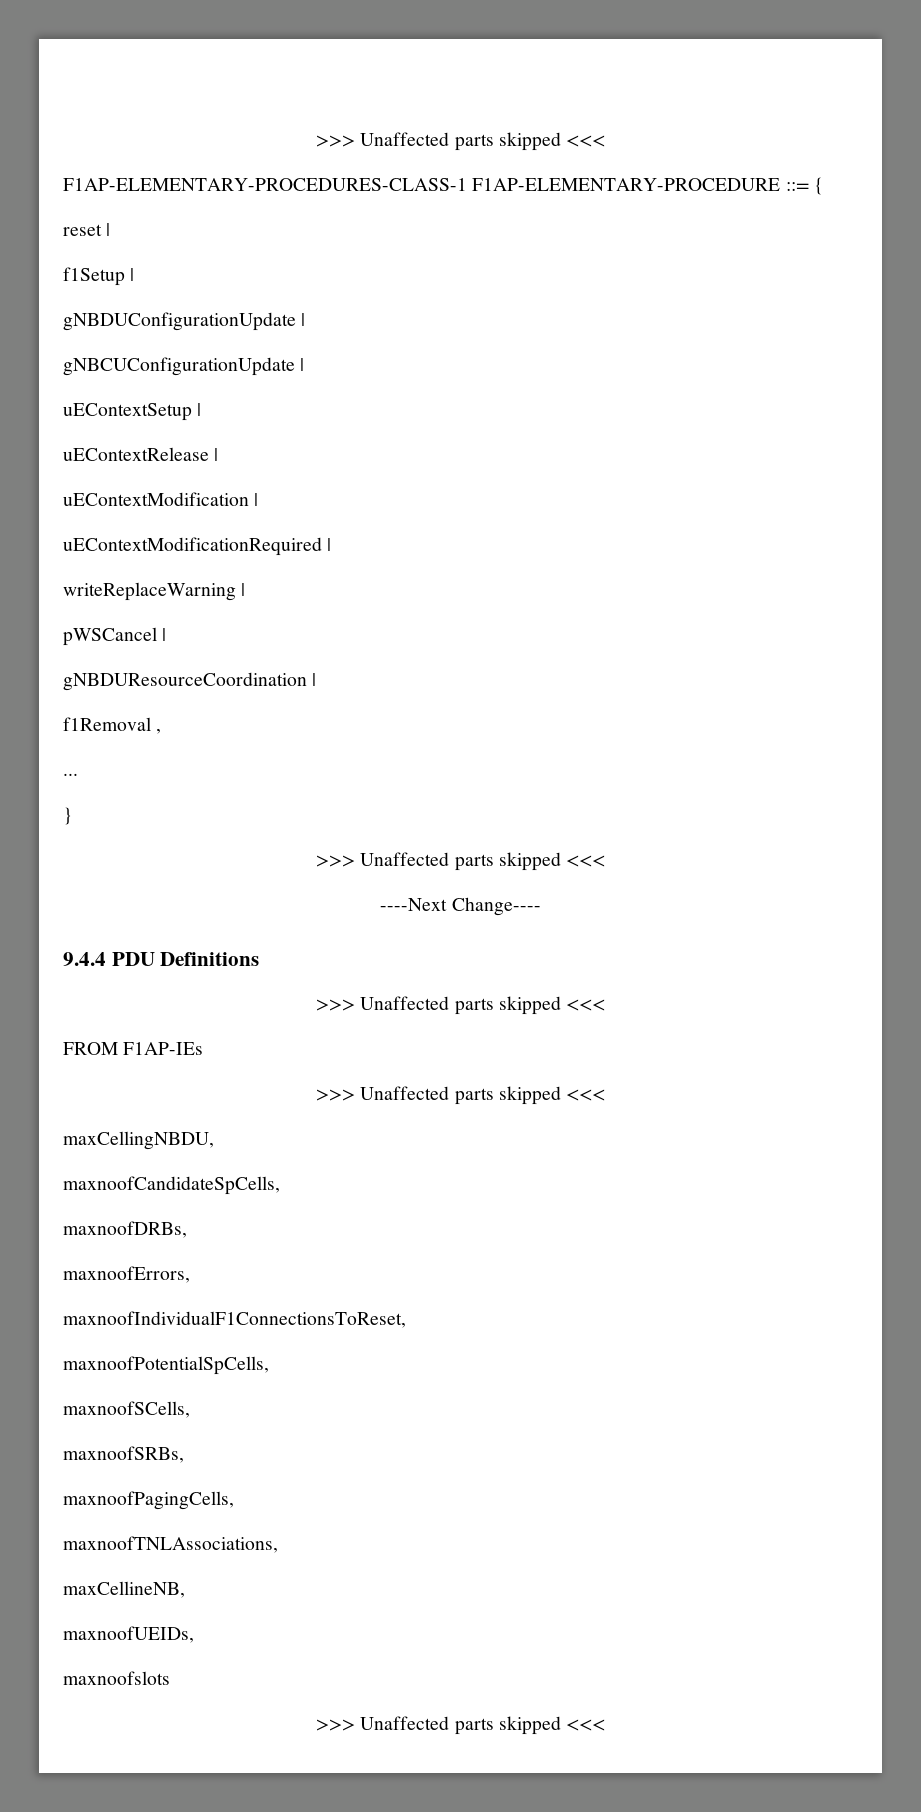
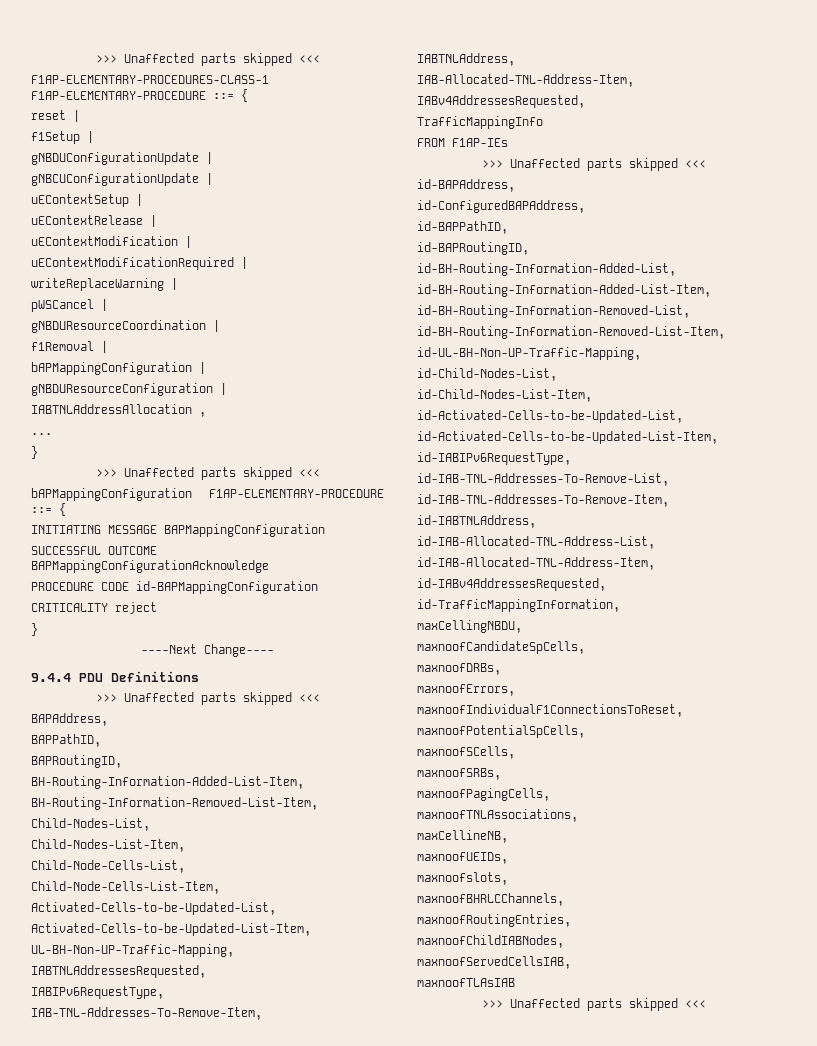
(151, 724) none -> [101,341,108,353] [31,362,206,375] [31,383,227,396] [31,404,192,414] | // bAPMappingConfiguration | // gNBDUResourceConfiguration | // IABTNLAddressAllocation
(606, 861) none -> [31,488,384,501] [31,503,66,516] [31,524,325,537] [31,546,157,555] [31,560,269,573] [31,581,318,594] [31,602,157,614] [31,623,38,636] // bAPMappingConfiguration F1AP-ELEMENTARY-PROCEDURE ::= { // INITIATING MESSAGE BAPMappingConfiguration // SUCCESSFUL OUTCOME BAPMappingConfigurationAcknowledge // PROCEDURE CODE id-BAPMappingConfiguration // CRITICALITY reject // }
(606, 1005) none -> [31,713,108,726] [31,734,101,747] [31,755,122,768] [31,776,304,789] [31,797,318,810] [31,818,150,831] [31,839,185,852] [31,860,185,873] [31,881,220,894] [31,902,276,915] [31,923,311,936] [31,944,234,957] [31,965,206,978] [31,986,164,999] [31,1007,262,1020] [417,53,515,66] [417,74,634,87] [417,95,585,108] [417,116,543,129] // BAPAddress, // BAPPathID, // BAPRoutingID, // BH-Routing-Information-Added-List-Item, // BH-Routing-Information-Removed-List-Item, // Child-Nodes-List, // Child-Nodes-List-Item, // Child-Node-Cells-List, // Child-Node-Cells-List-Item, // Activated-Cells-to-be-Updated-List, // Activated-Cells-to-be-Updated-List-Item, // UL-BH-Non-UP-Traffic-Mapping, // IABTNLAddressesRequested, // IABIPv6RequestType, // IAB-TNL-Addresses-To-Remove-Item, // IABTNLAddress, // IAB-Allocated-TNL-Address-Item, // IABv4AddressesRequested, // TrafficMappingInfo
(606, 1095) none -> [417,179,515,192] [417,200,585,213] [417,221,508,234] [417,242,529,255] [417,263,676,276] [417,284,711,297] [417,305,690,318] [417,326,725,339] [417,347,641,360] [417,368,557,381] [417,389,592,402] [417,410,683,423] [417,431,718,444] [417,452,571,465] [417,473,669,486] [417,494,669,507] [417,515,536,528] [417,536,655,549] [417,557,655,570] [417,578,606,591] [417,599,620,612] // id-BAPAddress, // id-ConfiguredBAPAddress, // id-BAPPathID, // id-BAPRoutingID, // id-BH-Routing-Information-Added-List, // id-BH-Routing-Information-Added-List-Item, // id-BH-Routing-Information-Removed-List, // id-BH-Routing-Information-Removed-List-Item, // id-UL-BH-Non-UP-Traffic-Mapping, // id-Child-Nodes-List, // id-Child-Nodes-List-Item, // id-Activated-Cells-to-be-Updated-List, // id-Activated-Cells-to-be-Updated-List-Item, // id-IABIPv6RequestType, // id-IAB-TNL-Addresses-To-Remove-List, // id-IAB-TNL-Addresses-To-Remove-Item, // id-IABTNLAddress, // id-IAB-Allocated-TNL-Address-List, // id-IAB-Allocated-TNL-Address-Item, // id-IABv4AddressesRequested, // id-TrafficMappingInformation,
[63,1671,170,1685] maxnoofslots -> [417,872,508,885] [417,893,564,906] [417,914,571,927] [417,935,564,948] [417,956,571,969] [417,978,515,987] maxnoofslots, // maxnoofBHRLCChannels, // maxnoofRoutingEntries, // maxnoofChildIABNodes, // maxnoofServedCellsIAB, // maxnoofTLAsIAB

